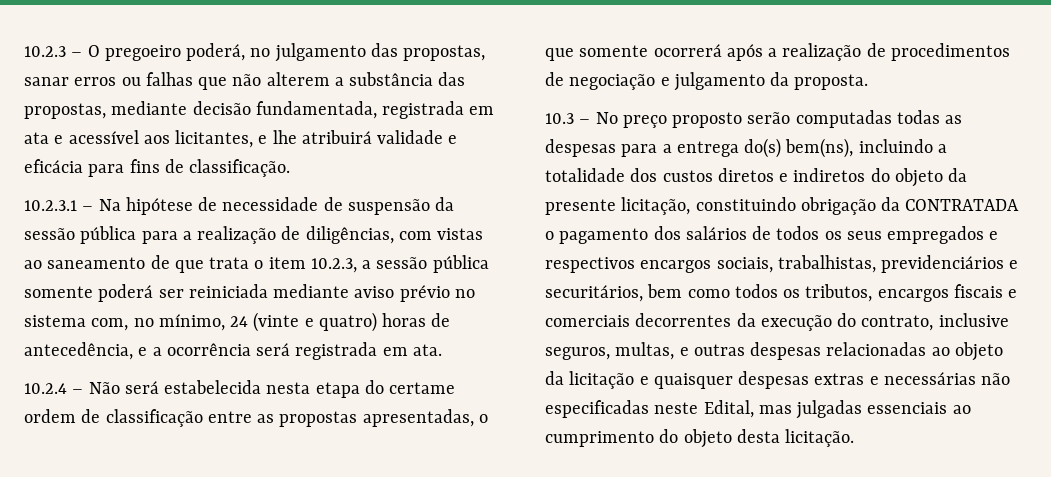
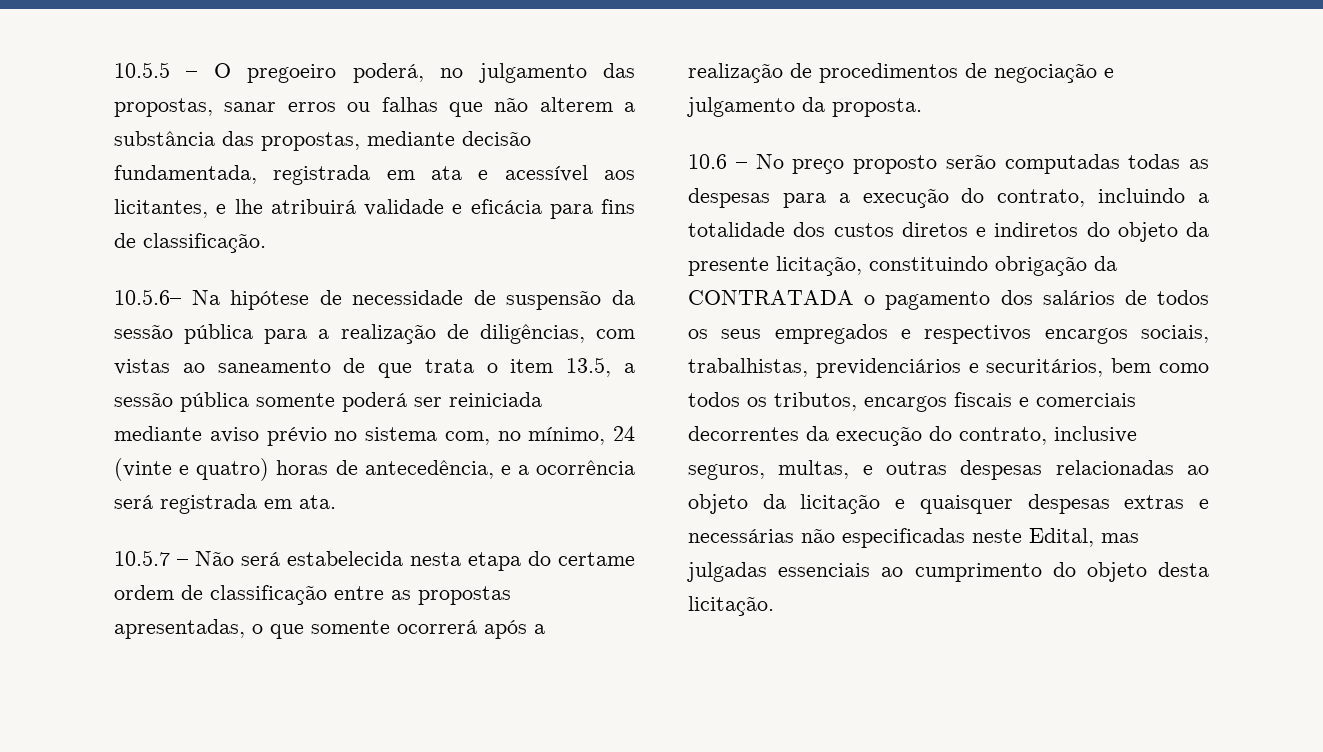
[24,46,66,57] 10.2.3 -> [114,62,170,78] 10.5.5
[24,200,94,211] 10.2.3.1 – -> [114,289,181,305] 10.5.6–
[310,258,357,273] 10.2.3, -> [566,357,612,377] 13.5,
[24,383,67,394] 10.2.4 -> [114,550,170,566] 10.5.7
[545,113,574,124] 10.3 -> [688,154,727,169] 10.6
[676,138,854,158] entrega do(s) bem(ns), -> [862,188,1086,208] execução do contrato,

